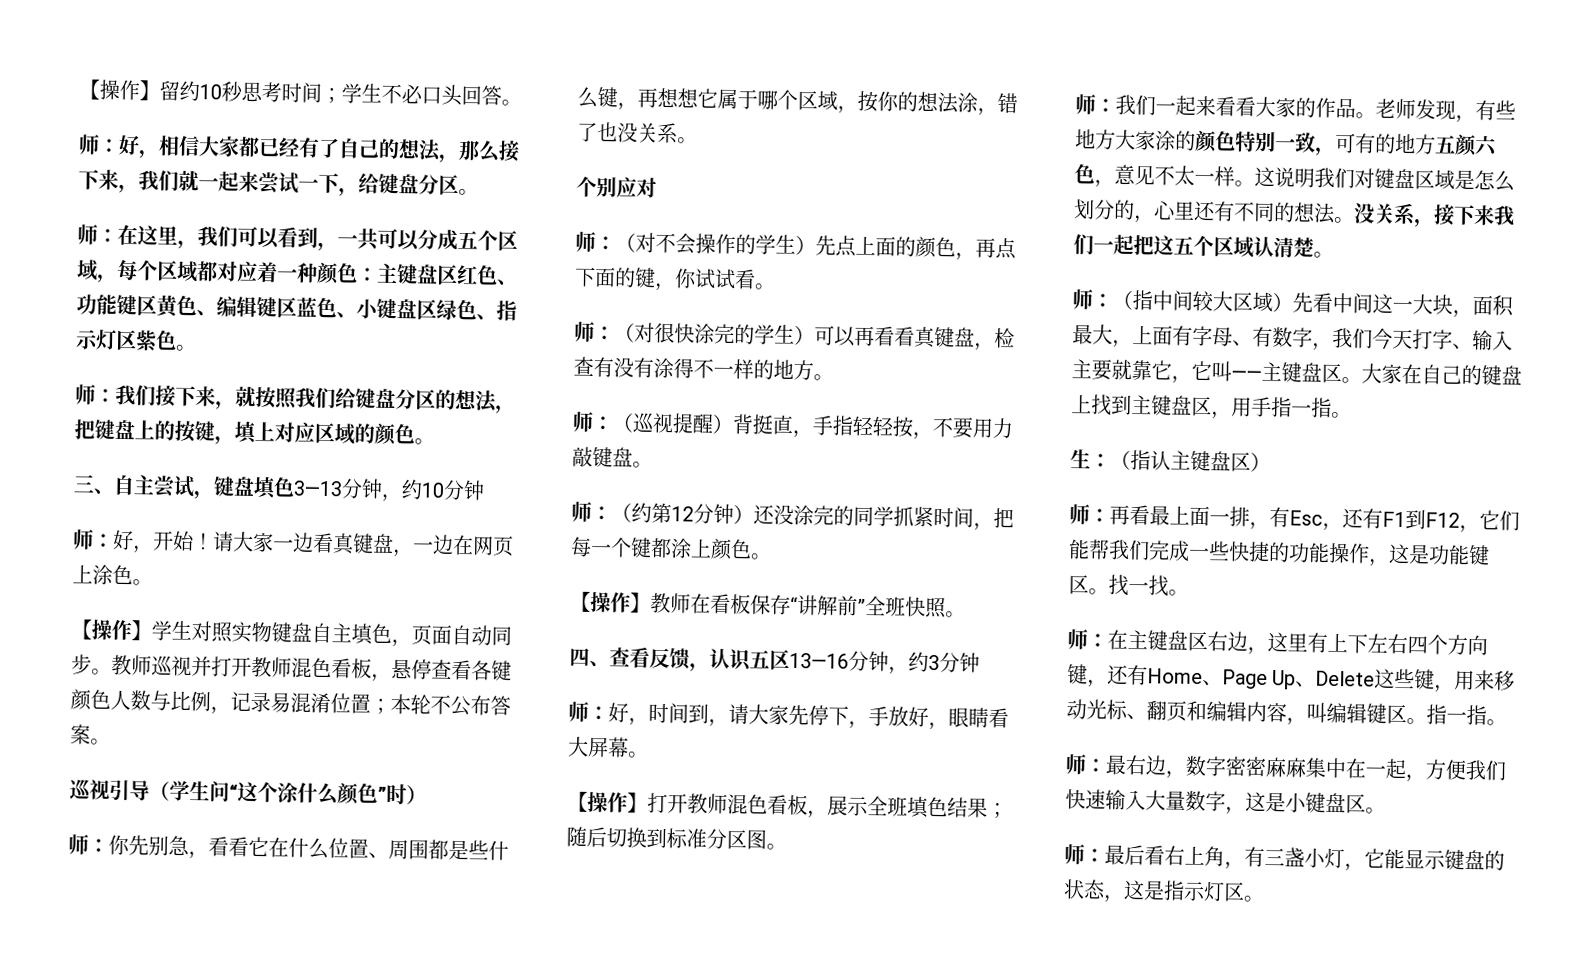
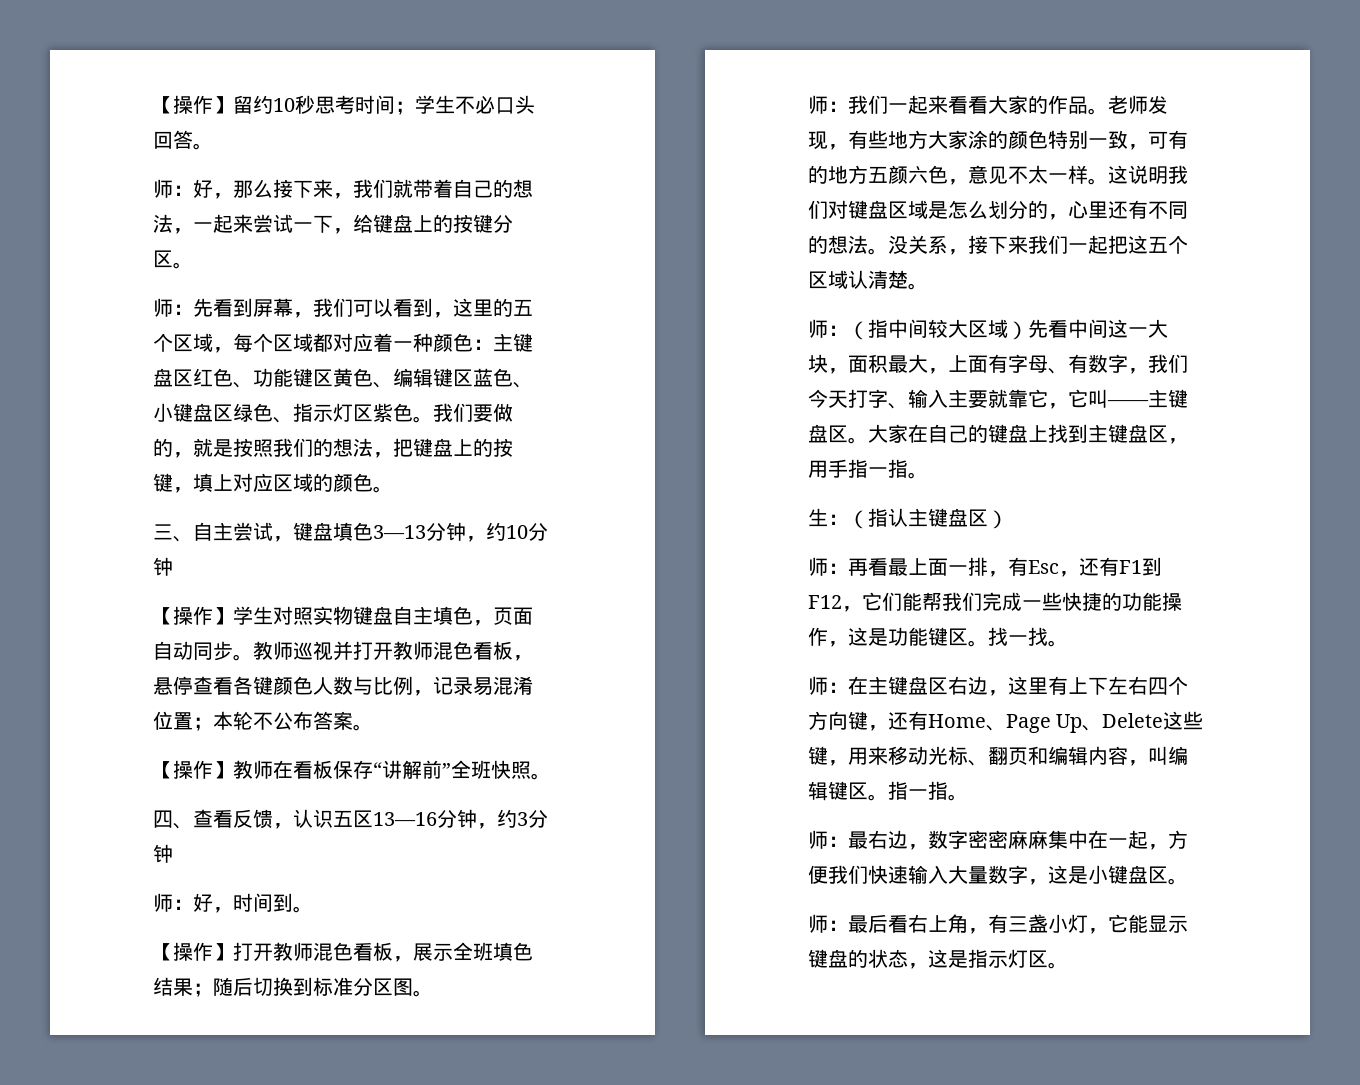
[158,135,459,163] 相信大家都已经有了自己的想法， -> (233, 196) none
(199, 181) none -> [413,179,533,198] [153,214,193,234] 带着自己的想法，
(419, 184) none -> [413,214,493,233] 上的按键
[117,224,178,246] 在这里 -> [193,298,293,317] 先看到屏幕
[337,228,458,251] 一共可以分成 -> [453,298,513,317] 这里的
[75,384,436,410] // 师：我们接下来，就按照我们给键盘分区 -> [433,403,513,422] [153,438,313,458] 我们要做的，就是按照我们
[72,529,514,558] [72,564,153,586] // 师：好，开始！请大家一边看真键盘，一边在网页上涂色。 -> (173, 566) none
[69,779,427,806] [68,834,509,861] [577,86,1018,116] [577,121,698,144] [576,176,657,198] [575,231,1017,261] [574,266,776,292] [574,321,1015,351] [573,356,834,381] [572,411,1014,441] [572,446,653,468] [571,501,1014,531] [570,536,772,561] // 巡视引导（学生问“这个涂什么颜色”时） // 师：你先别急，看看它在什么位置、周围都是些什么键，再想想它属于哪个区域，按你的想法涂，错了也没关系。 // 个别应对 // 师：（对不会操作的学生）先点上面的颜色，再点下面的键，你试试看。 // 师：（对很快涂完的学生）可以再看看真键盘，检查有没有涂得不一样的地方。 // 师：（巡视提醒）背挺直，手指轻轻按，不要用力敲键盘。 // 师：（约第12分钟）还没涂完的同学抓紧时间，把每一个键都涂上颜色。 -> (373, 727) none
[708,704,1009,731] [567,736,629,758] ，请大家先停下，手放好，眼睛看大屏幕 -> (293, 902) none

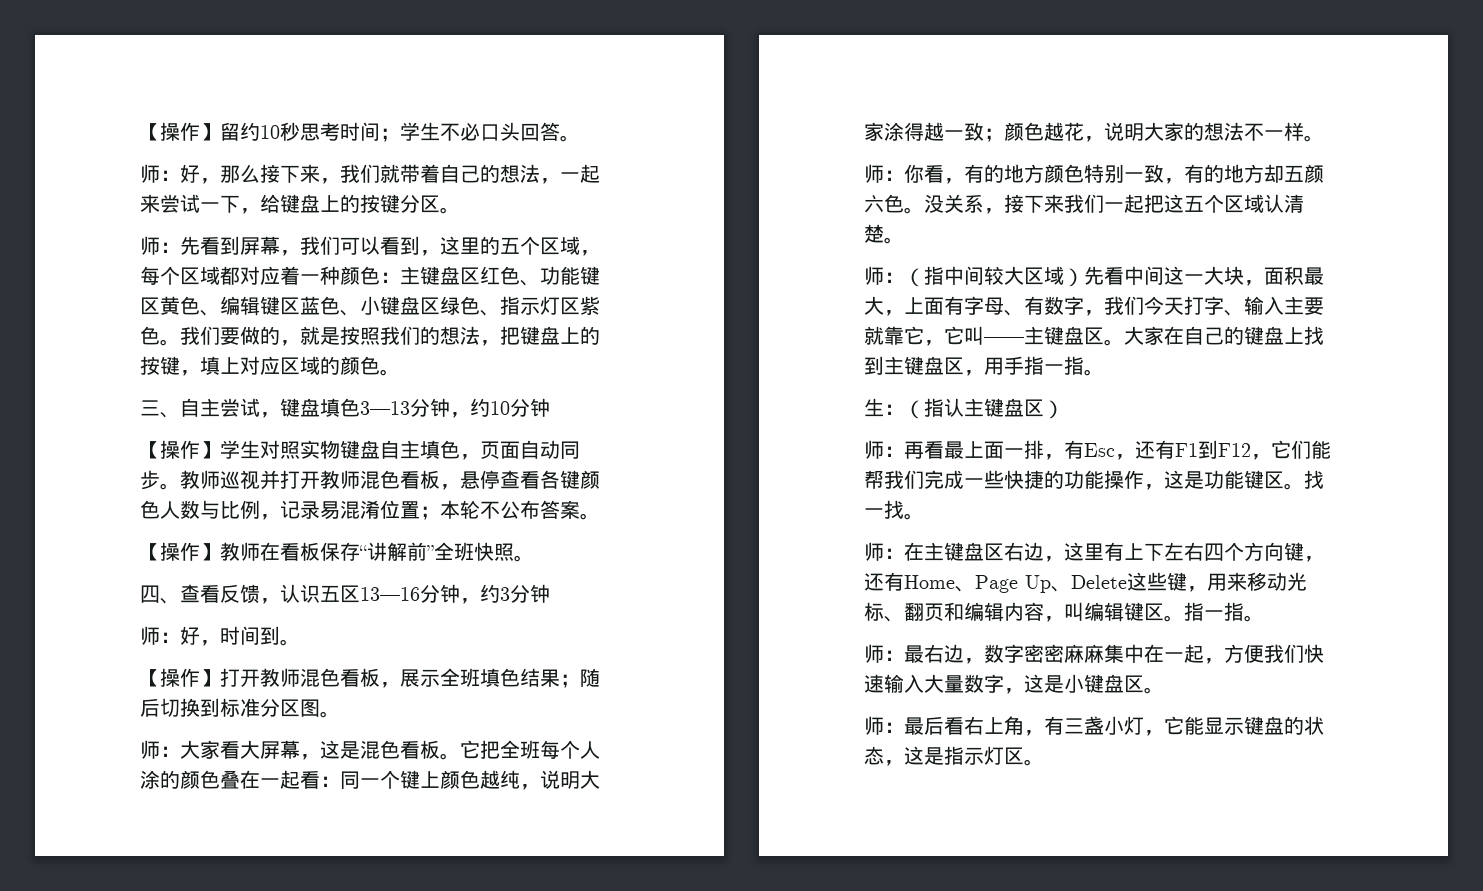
[848,95,1168,115] [808,130,1008,150] 我们一起来看看大家的作品。老师发现，有些地方大家涂的 -> [180,740,600,760] [140,770,600,790] [864,122,1324,142] [864,164,1044,184] 大家看大屏幕，这是混色看板。它把全班每个人涂的颜色叠在一起看：同一个键上颜色越纯，说明大家涂得越一致；颜色越花，说明大家的想法不一样。 // 师：你看，有的地方
[1148,130,1188,149] [808,165,868,184] 可有的地方 -> [1184,164,1284,183] 有的地方却
[948,165,1188,185] [808,200,1188,220] [808,235,868,254] ，意见不太一样。这说明我们对键盘区域是怎么划分的，心里还有不同的想法 -> (904, 203) none

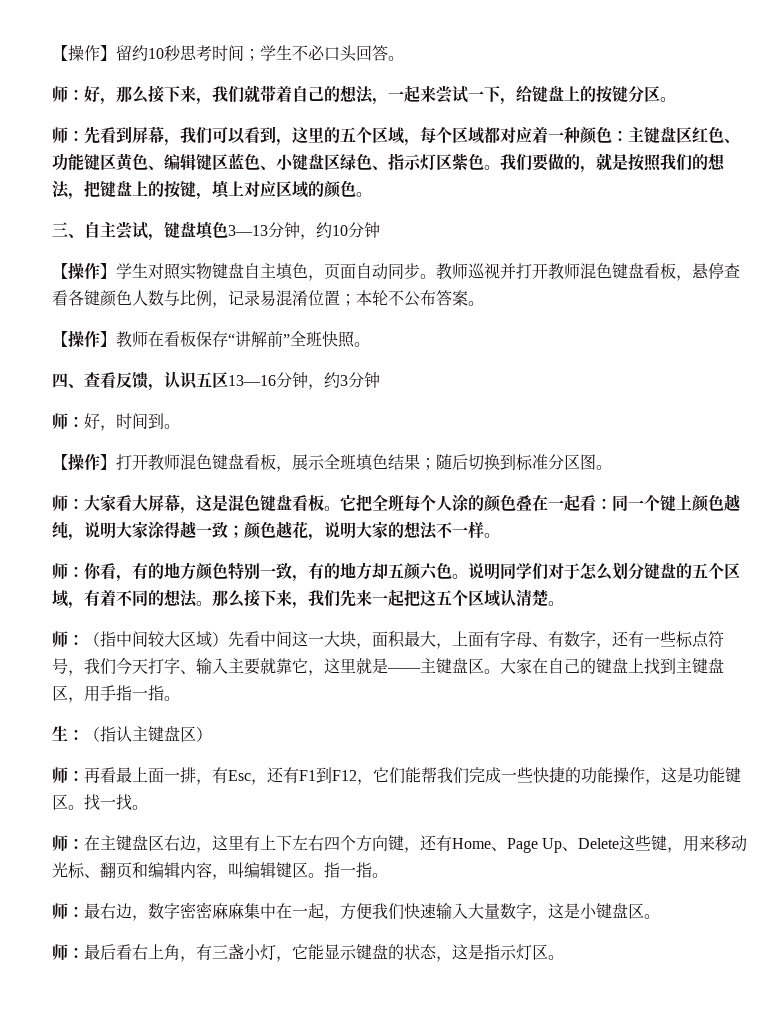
(400, 479) none -> [612,263,644,279] 键盘
(340, 677) none -> [212,454,244,470] 键盘
(400, 749) none -> [260,495,292,511] 键盘
[924,194,1104,214] 没关系，接下来我们 -> [468,562,740,580] [52,589,372,609] 说明同学们对于怎么划分键盘的五个区域，有着不同的想法。那么接下来，我们先来
(1104, 313) none -> [612,631,724,648] [52,658,84,676] 还有一些标点符号，
[944,326,984,345] 它叫 -> [324,658,388,674] 这里就是

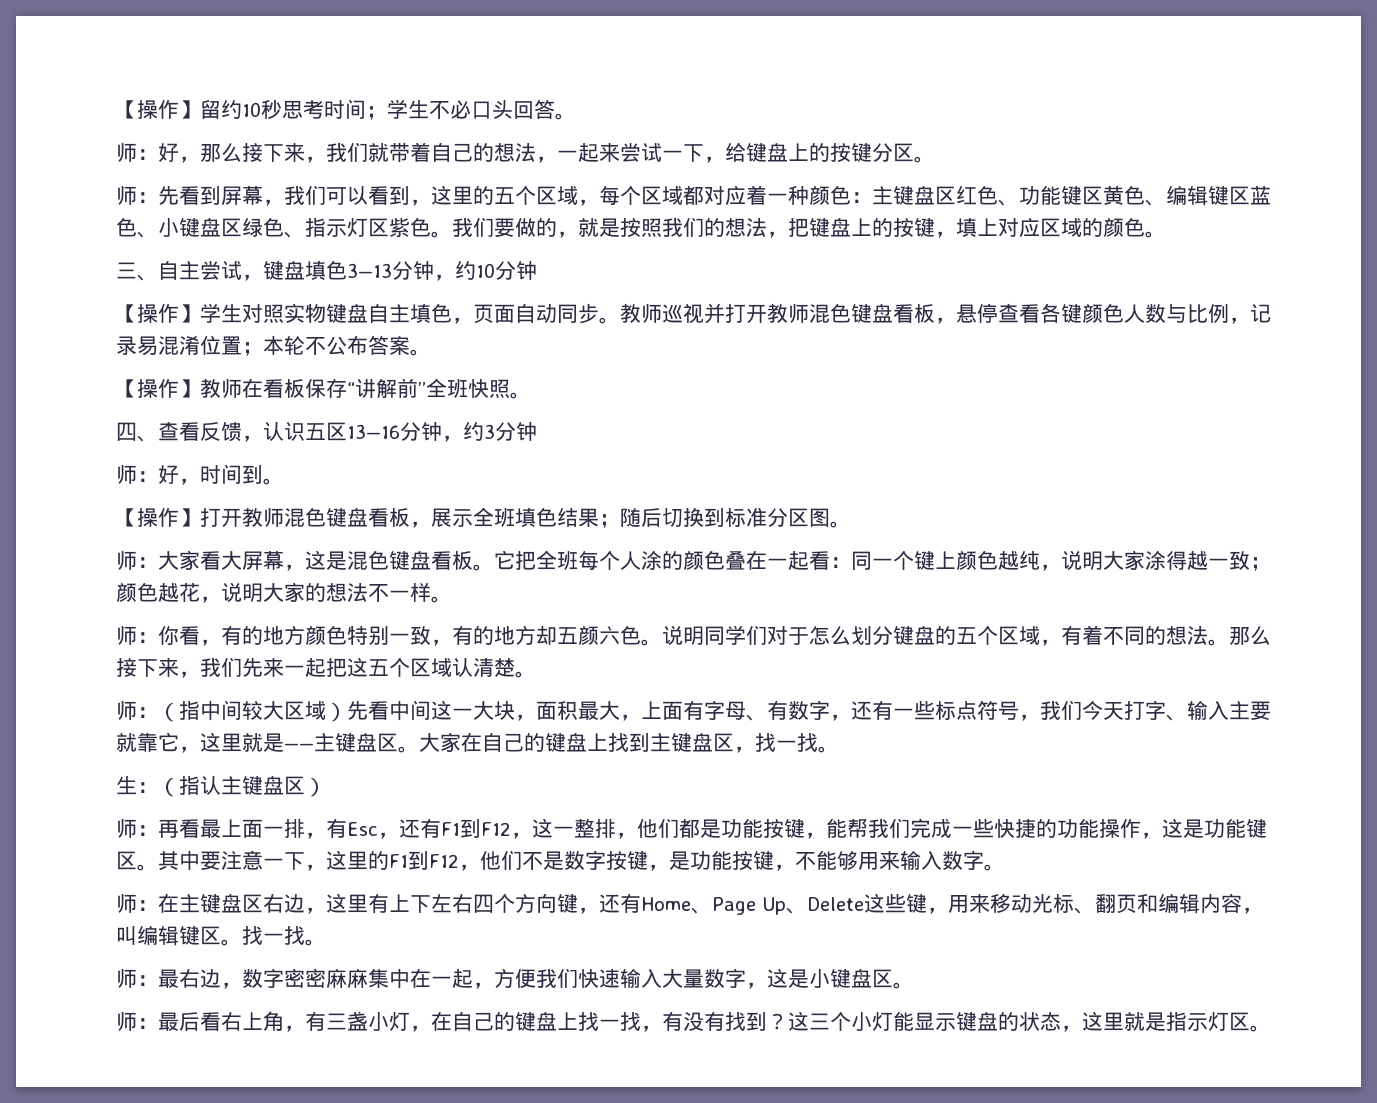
[84,685,164,702] 用手指一指 -> [755,733,818,752] 找一找
[373,767,405,784] 它们 -> [532,818,826,839] 这一整排，他们都是功能按键，
[84,794,132,811] 找一找 -> [158,850,984,871] 其中要注意一下，这里的F1到F12，他们不是数字按键，是功能按键，不能够用来输入数字
[324,862,372,878] 指一指 -> [242,926,305,945] 找一找
[292,944,308,959] 它 -> [431,1011,893,1032] 在自己的键盘上找一找，有没有找到？这三个小灯
(468, 952) none -> [1103,1012,1145,1031] 里就

